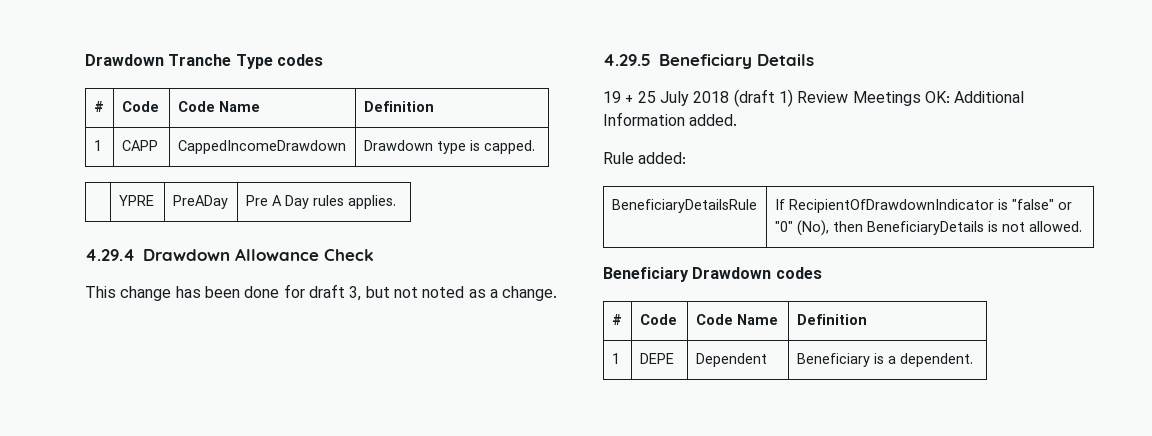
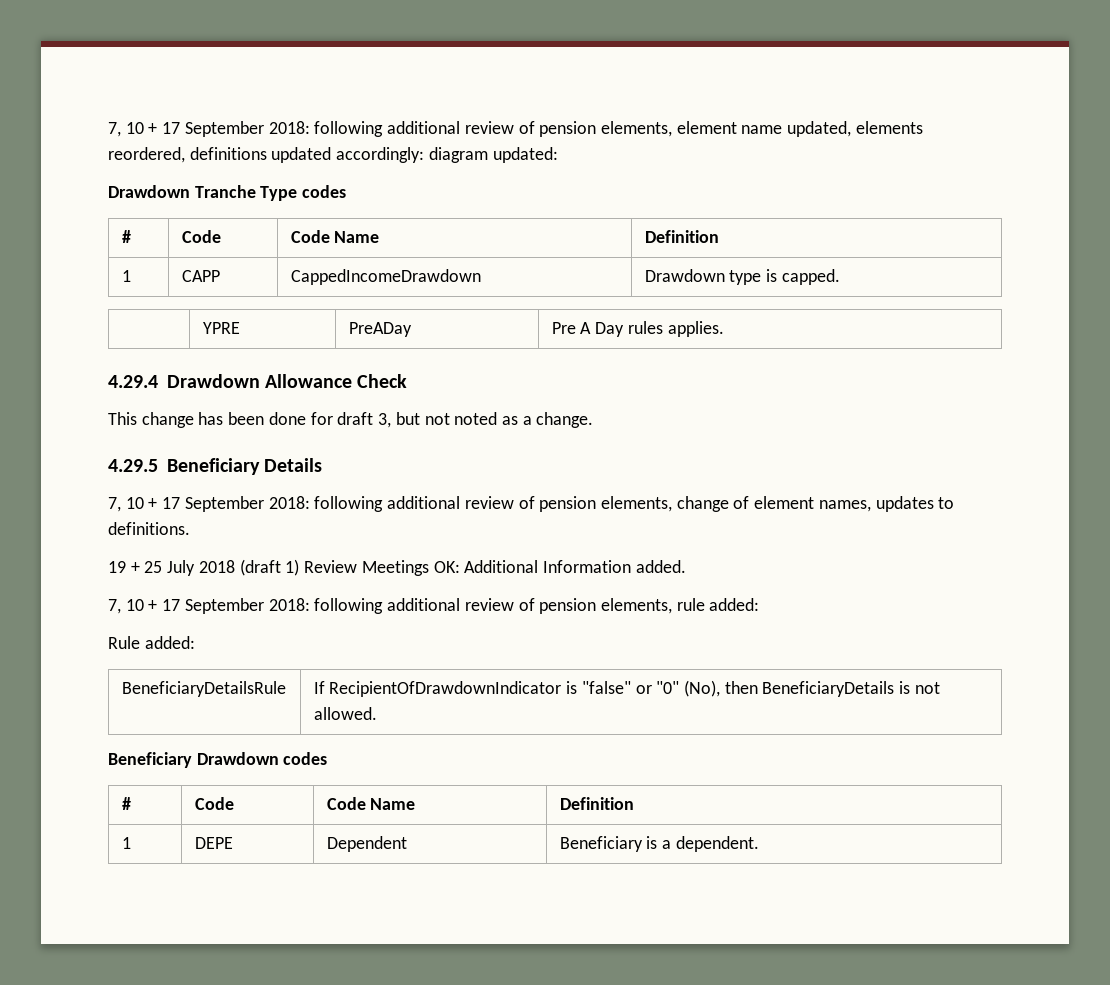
(85, 60) none -> [108,121,923,137] [108,147,558,163] 7, 10 + 17 September 2018: following additional review of pension elements, element name updated, elements reordered, definitions updated accordingly: diagram updated: //
(814, 60) none -> [108,496,955,512] [108,522,190,535] // 7, 10 + 17 September 2018: following additional review of pension elements, change of element names, updates to definitions.
(738, 120) none -> [108,598,760,614] // 7, 10 + 17 September 2018: following additional review of pension elements, rule added:

